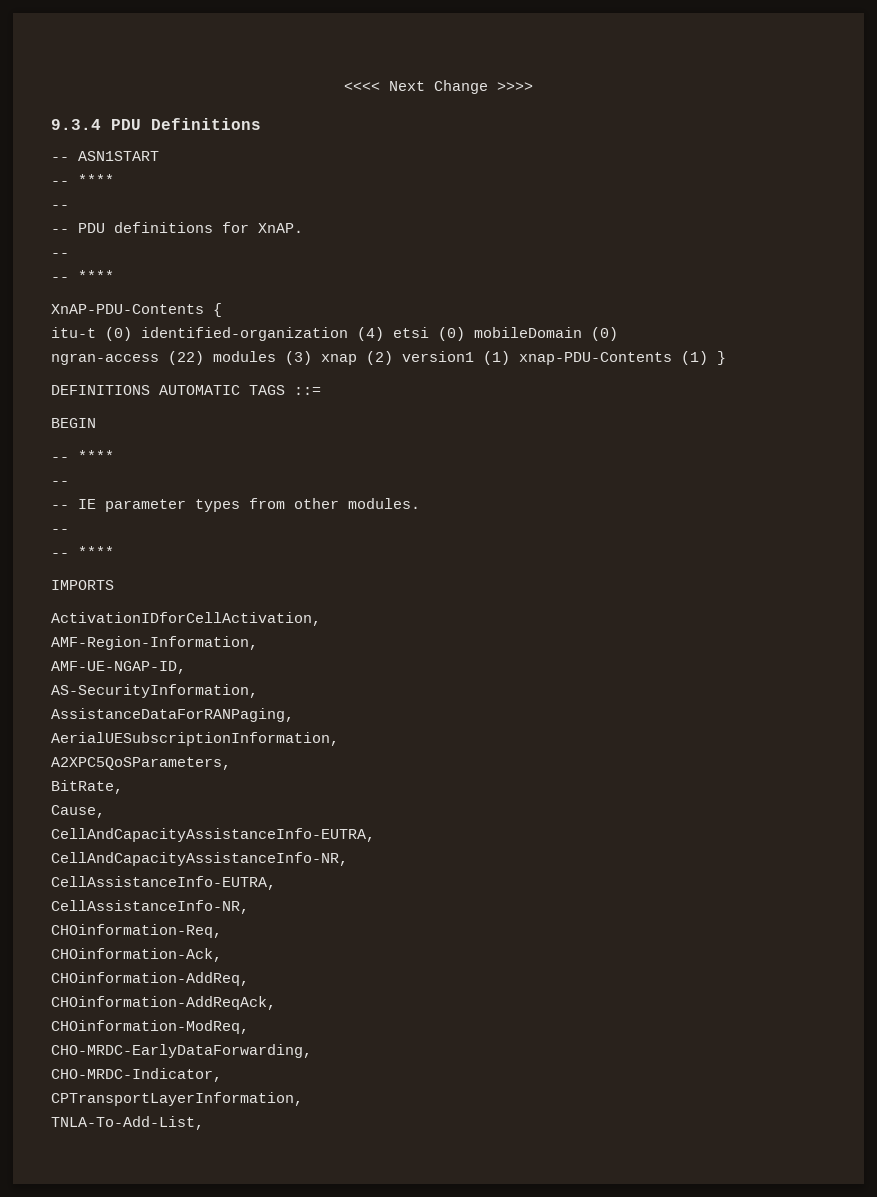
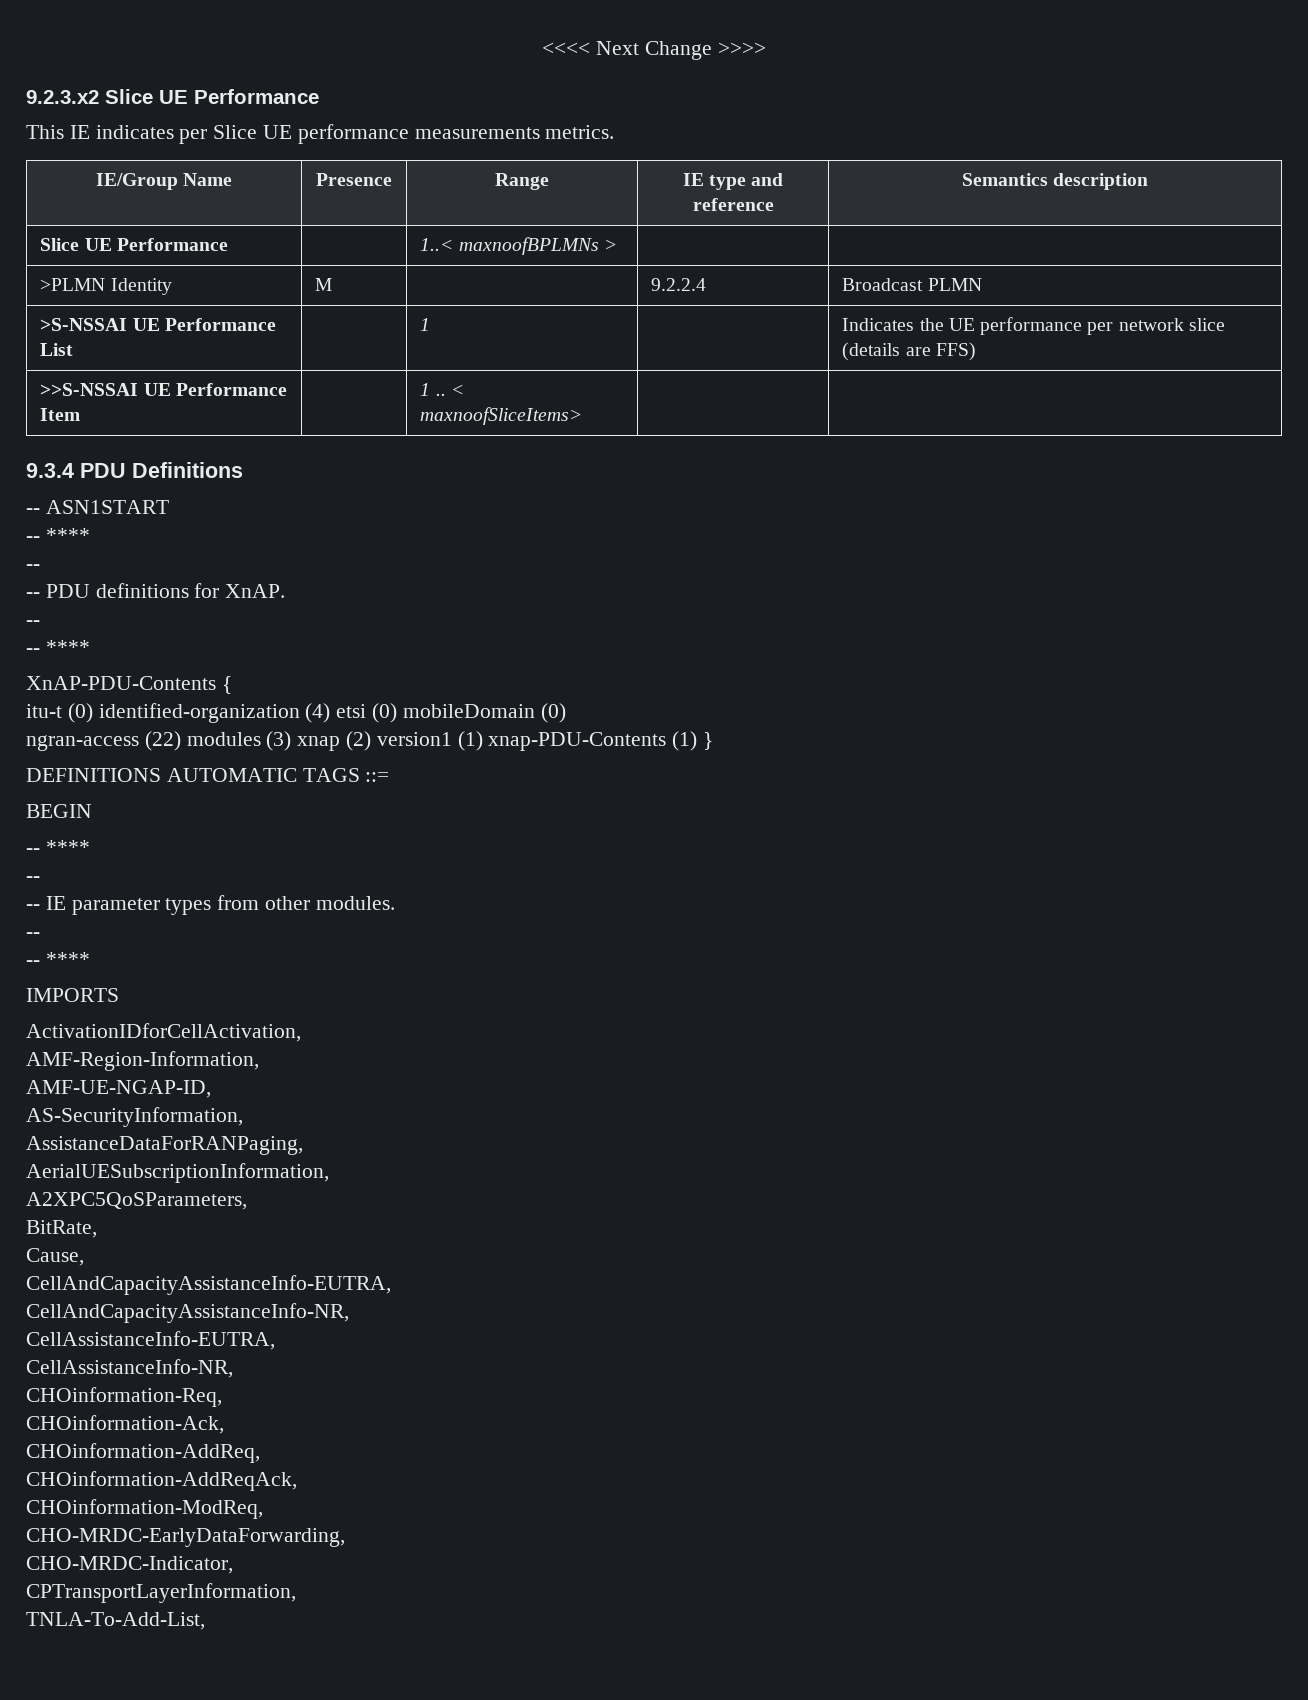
(533, 86) none -> [26,89,319,104] [26,124,615,144] [95,173,233,190] [316,173,392,186] [495,173,549,190] [682,173,784,190] [692,198,774,211] [961,173,1149,190] [40,238,228,251] [420,237,617,255] [40,278,172,295] [315,278,333,291] [651,278,707,291] [842,278,982,291] [40,318,276,331] [40,343,74,356] [420,318,431,331] [842,317,1225,335] [842,342,976,361] [40,383,287,396] [40,408,81,421] [420,383,464,396] [420,407,583,425] // 9.2.3.x2 Slice UE Performance // This IE indicates per Slice UE performance measurements metrics. // IE/Group Name | Presence | Range | IE type and reference | Semantics description // Slice UE Performance | | 1..< maxnoofBPLMNs > | | // >PLMN Identity | M | | 9.2.2.4 | Broadcast PLMN // >S-NSSAI UE Performance List | | 1 | | Indicates the UE performance per network slice (details are FFS) // >>S-NSSAI UE Performance Item | | 1 .. < maxnoofSliceItems> | |

